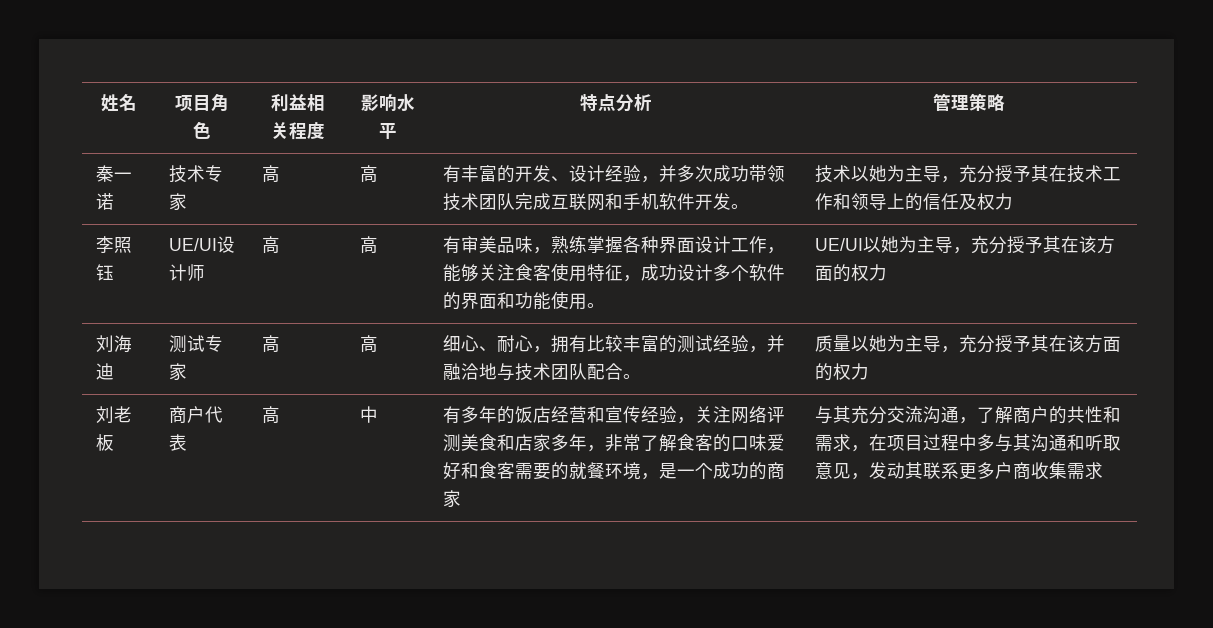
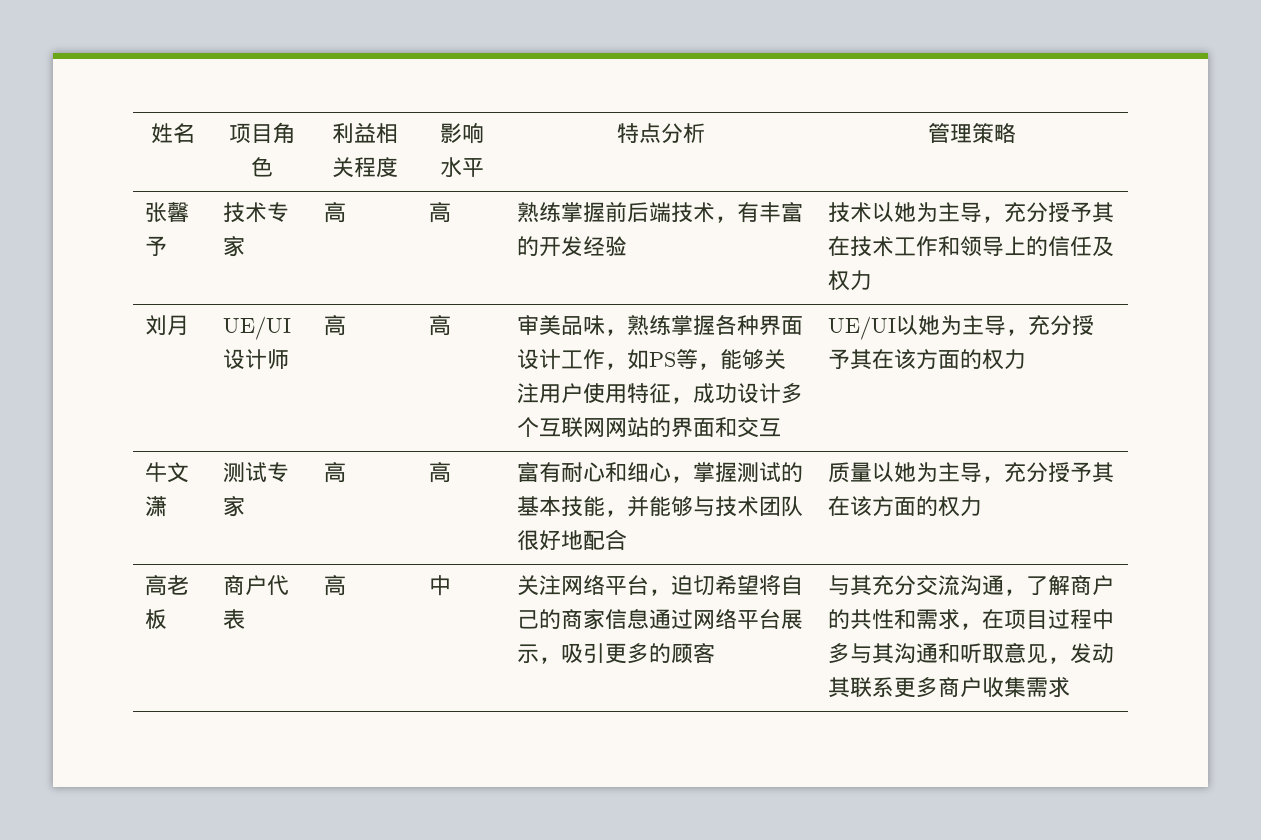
[95,165,132,182] [95,193,114,210] 秦一诺 -> [145,202,190,223] [145,236,168,257] 张馨予
(378, 174) none -> [517,201,738,223] 熟练掌握前后端技术，
[550,165,785,183] [442,193,749,211] 、设计经验，并多次成功带领技术团队完成互联网和手机软件开发。 -> [583,236,628,256] 经验
[95,236,132,253] [95,264,114,281] 李照钰 -> [145,315,190,336] 刘月
[442,236,461,254] 有 -> (452, 325) none
(785, 250) none -> [627,349,721,370] 如PS等，
[514,264,551,281] 食客 -> [539,383,584,403] 用户
[748,264,785,281] [442,291,605,310] 软件的界面和功能使用。 -> [539,417,782,438] 互联网网站的界面和交互
[95,335,132,353] [95,363,114,380] 刘海迪 -> [145,462,190,483] [145,496,168,517] 牛文潇
[442,335,785,353] [442,363,497,380] 细心、耐心，拥有比较丰富的测试经验，并融洽地 -> [517,462,804,483] [517,496,694,517] 富有耐心和细心，掌握测试的基本技能，并能够
(587, 371) none -> [517,530,584,551] 很好地
[622,374,641,379] 。 -> (628, 539) none
[95,406,114,423] 刘 -> [145,575,168,596] 高
[442,406,785,424] [442,434,785,452] [442,462,785,480] [442,490,461,508] 有多年的饭店经营和宣传经验，关注网络评测美食和店家多年，非常了解食客的口味爱好和食客需要的就餐环境，是一个成功的商家 -> [517,574,804,596] [517,608,804,630] [517,643,716,664] 关注网络平台，迫切希望将自己的商家信息通过网络平台展示，吸引更多的顾客
[994,462,1031,479] 户商 -> [938,677,983,697] 商户

